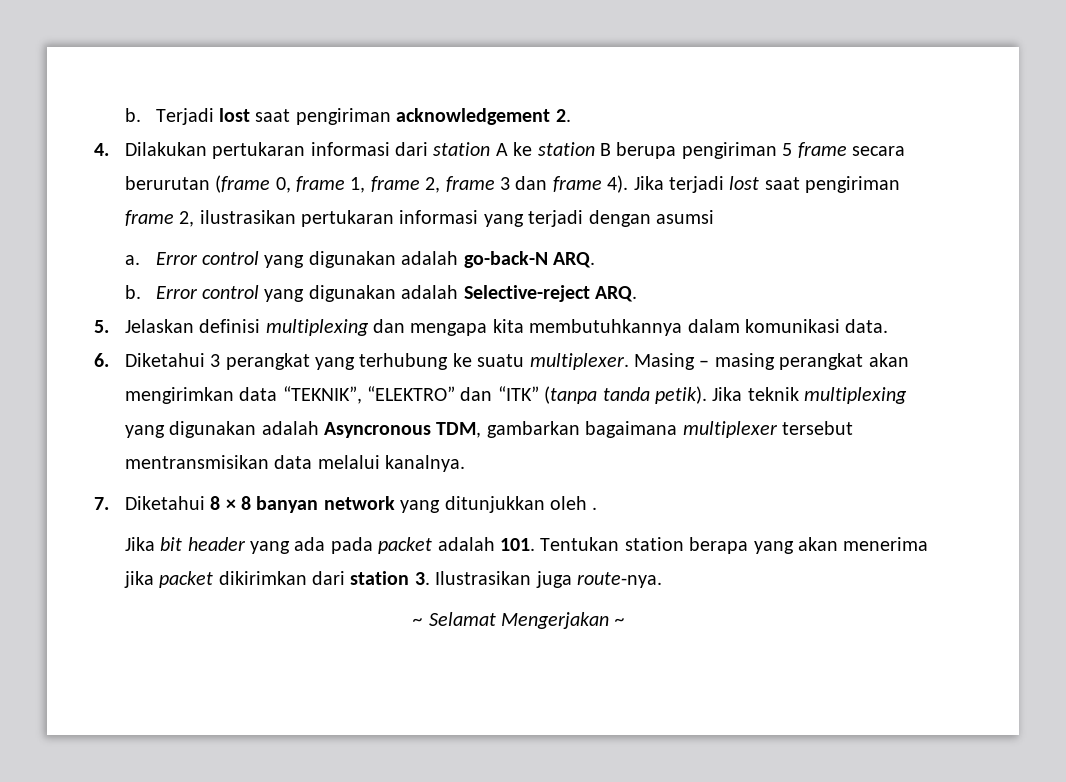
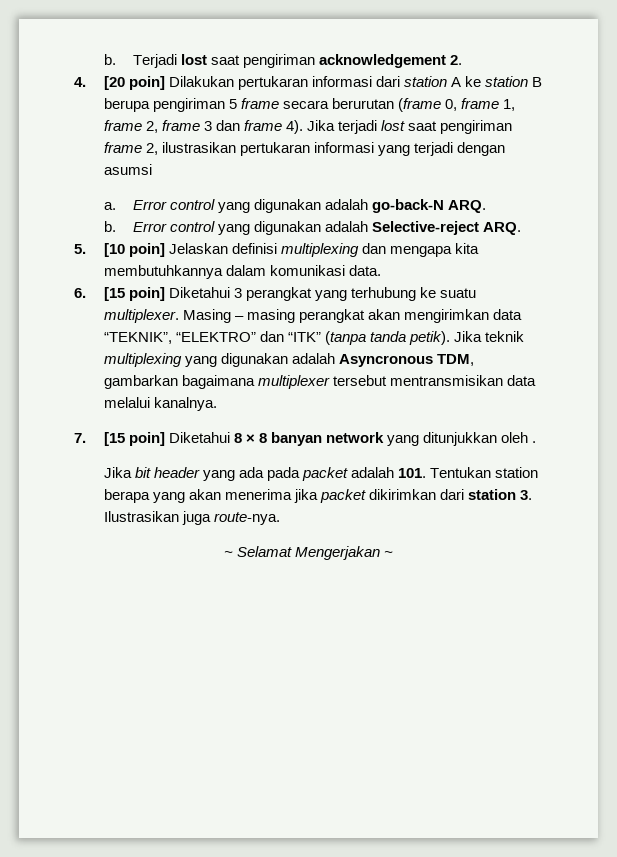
(109, 149) none -> [103,76,165,90] [20 poin]
(109, 326) none -> [103,243,165,257] [10 poin]
(109, 360) none -> [103,287,165,301] [15 poin]
(109, 503) none -> [103,432,165,446] [15 poin]

